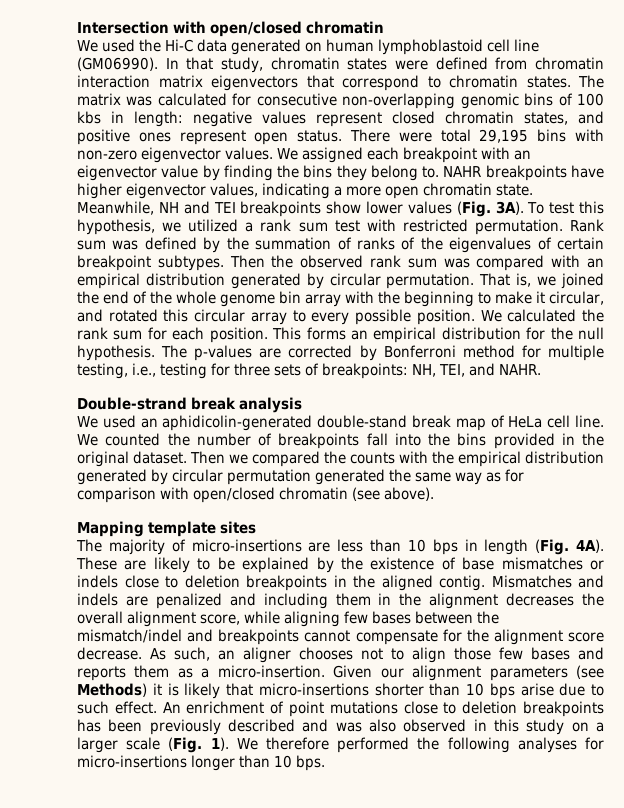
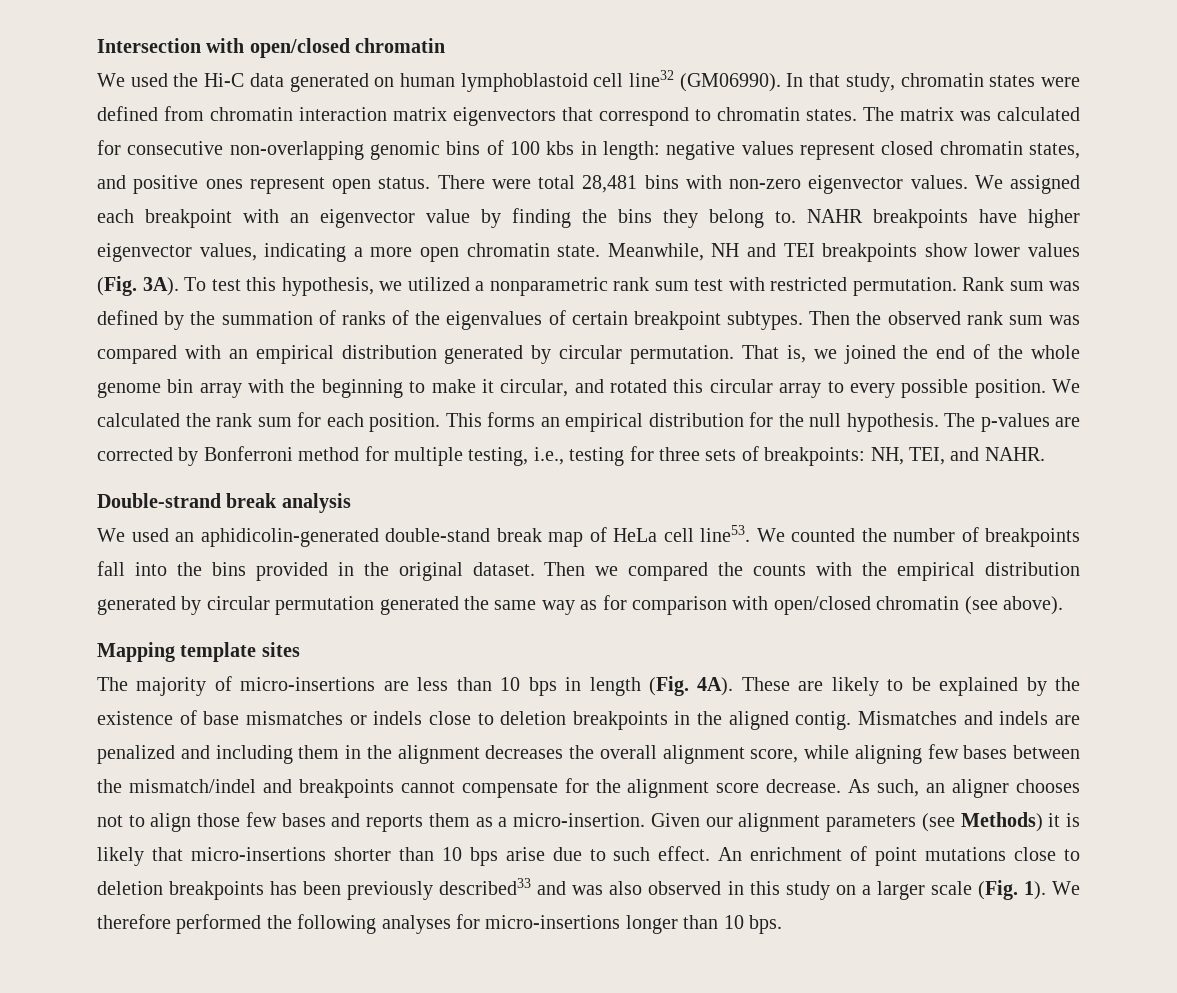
[514,39,539,52] line -> [629,70,675,87] line32
[479,129,529,143] 29,195 -> [582,175,638,193] 28,481
(254, 227) none -> [489,277,608,296] nonparametric
[575,415,604,428] line. -> [700,525,750,542] line53.
[228,719,295,732] described -> [439,878,532,895] described33

